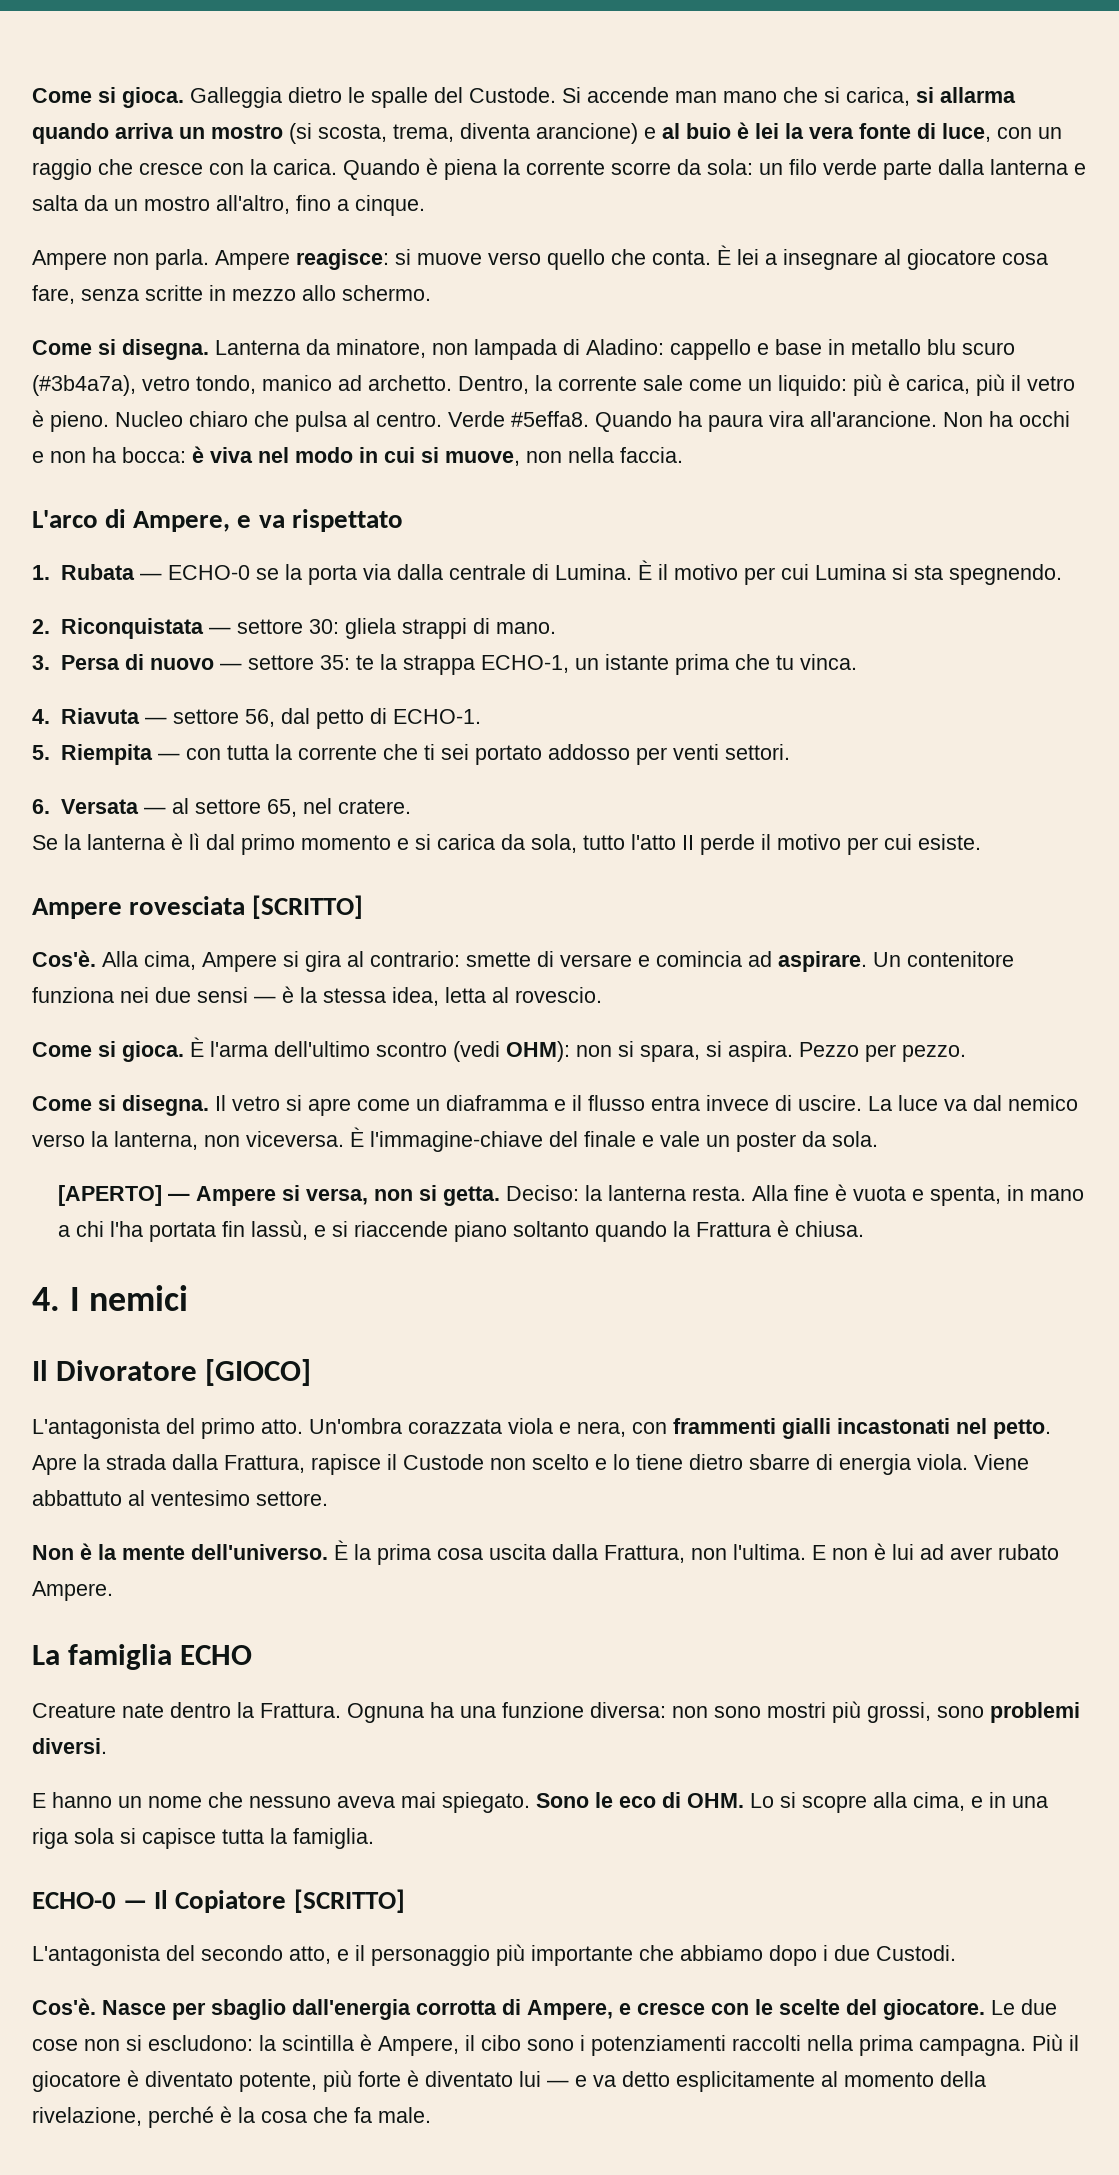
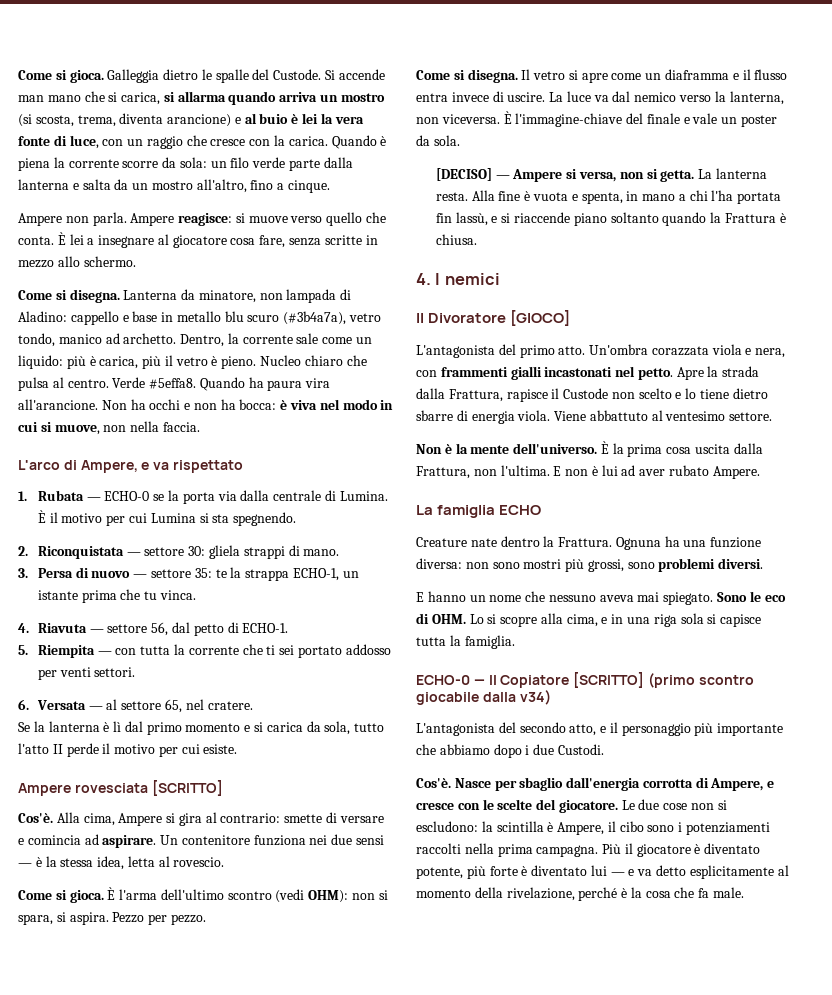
[57,1185,162,1206] [APERTO] -> [435,168,492,181] [DECISO]
[505,1185,602,1201] Deciso: la -> [698,169,713,179] La
(405, 1901) none -> [647,673,754,688] [416,690,551,705] (primo scontro giocabile dalla v34)

